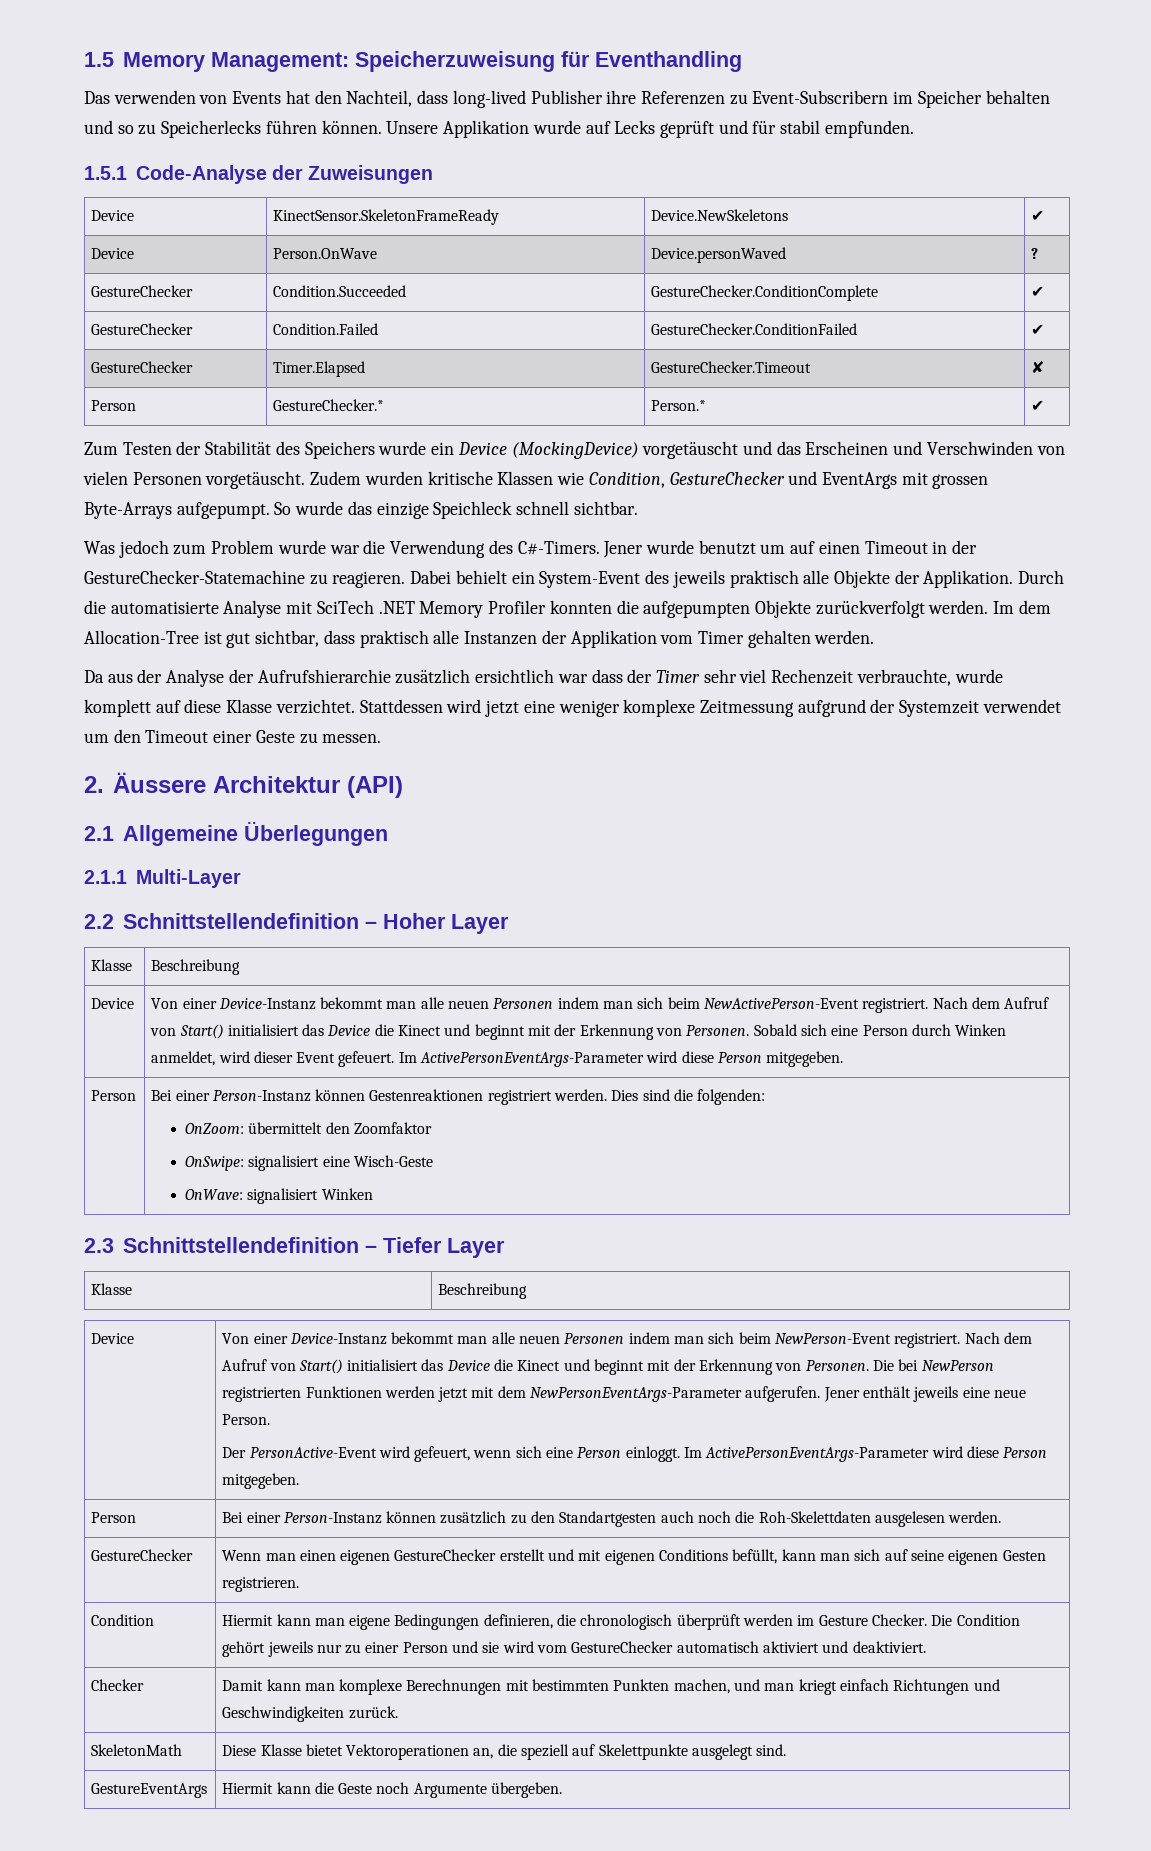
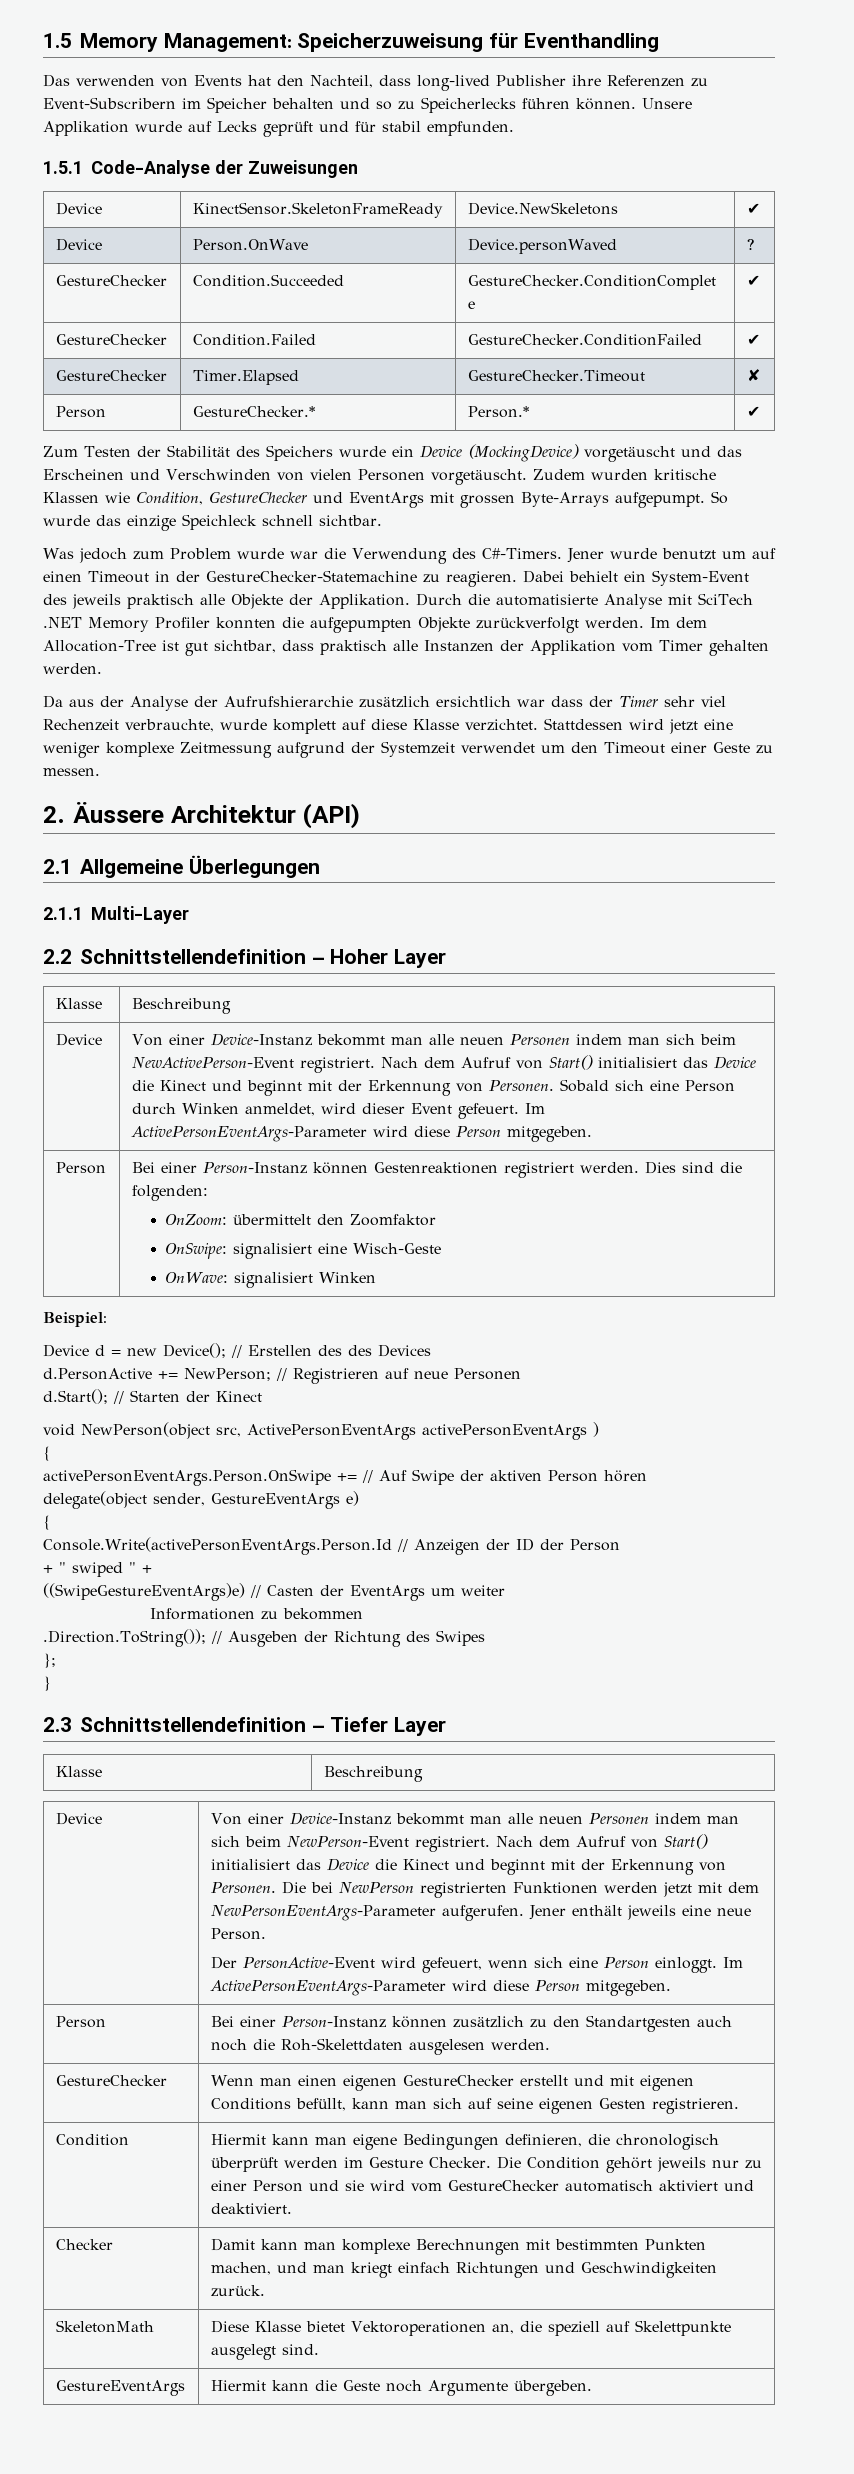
(373, 1194) none -> [43,1312,107,1327] [43,1343,431,1358] [43,1368,521,1384] [43,1389,262,1404] [43,1422,599,1440] [43,1446,51,1461] [43,1469,647,1486] [43,1491,359,1509] [43,1515,51,1530] [43,1537,620,1555] [43,1562,152,1577] [43,1583,505,1601] [149,1608,363,1620] [43,1629,485,1647] [43,1653,56,1668] [43,1676,51,1691] // Beispiel: // Device d = new Device(); // Erstellen des des Devices // d.PersonActive += NewPerson; // Registrieren auf neue Personen // d.Start(); // Starten der Kinect // void NewPerson(object src, ActivePersonEventArgs activePersonEventArgs ) // { // activePersonEventArgs.Person.OnSwipe += // Auf Swipe der aktiven Person hören // delegate(object sender, GestureEventArgs e) // { // Console.Write(activePersonEventArgs.Person.Id // Anzeigen der ID der Person // + " swiped " + // ((SwipeGestureEventArgs)e) // Casten der EventArgs um weiter // Informationen zu bekommen // .Direction.ToString()); // Ausgeben der Richtung des Swipes // }; // }

